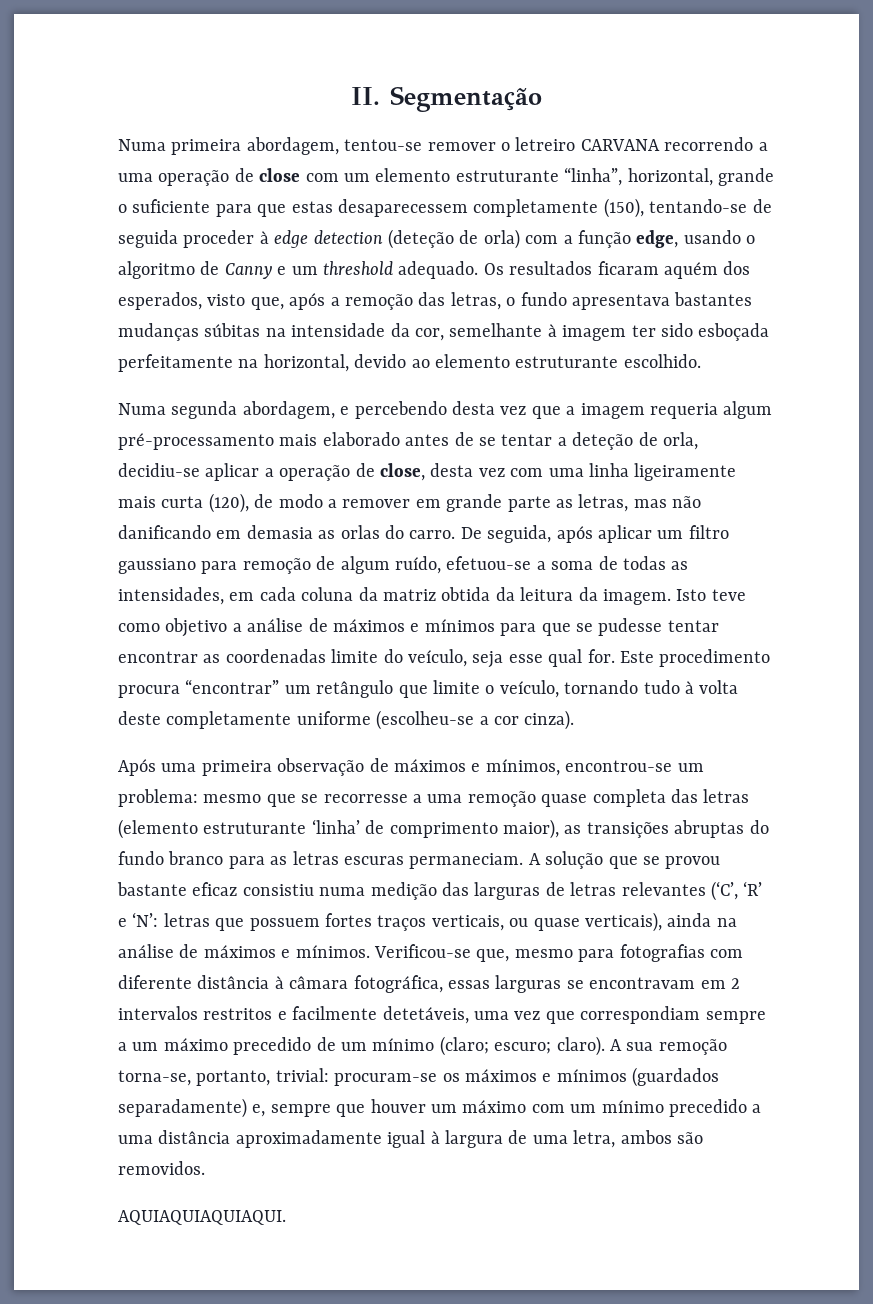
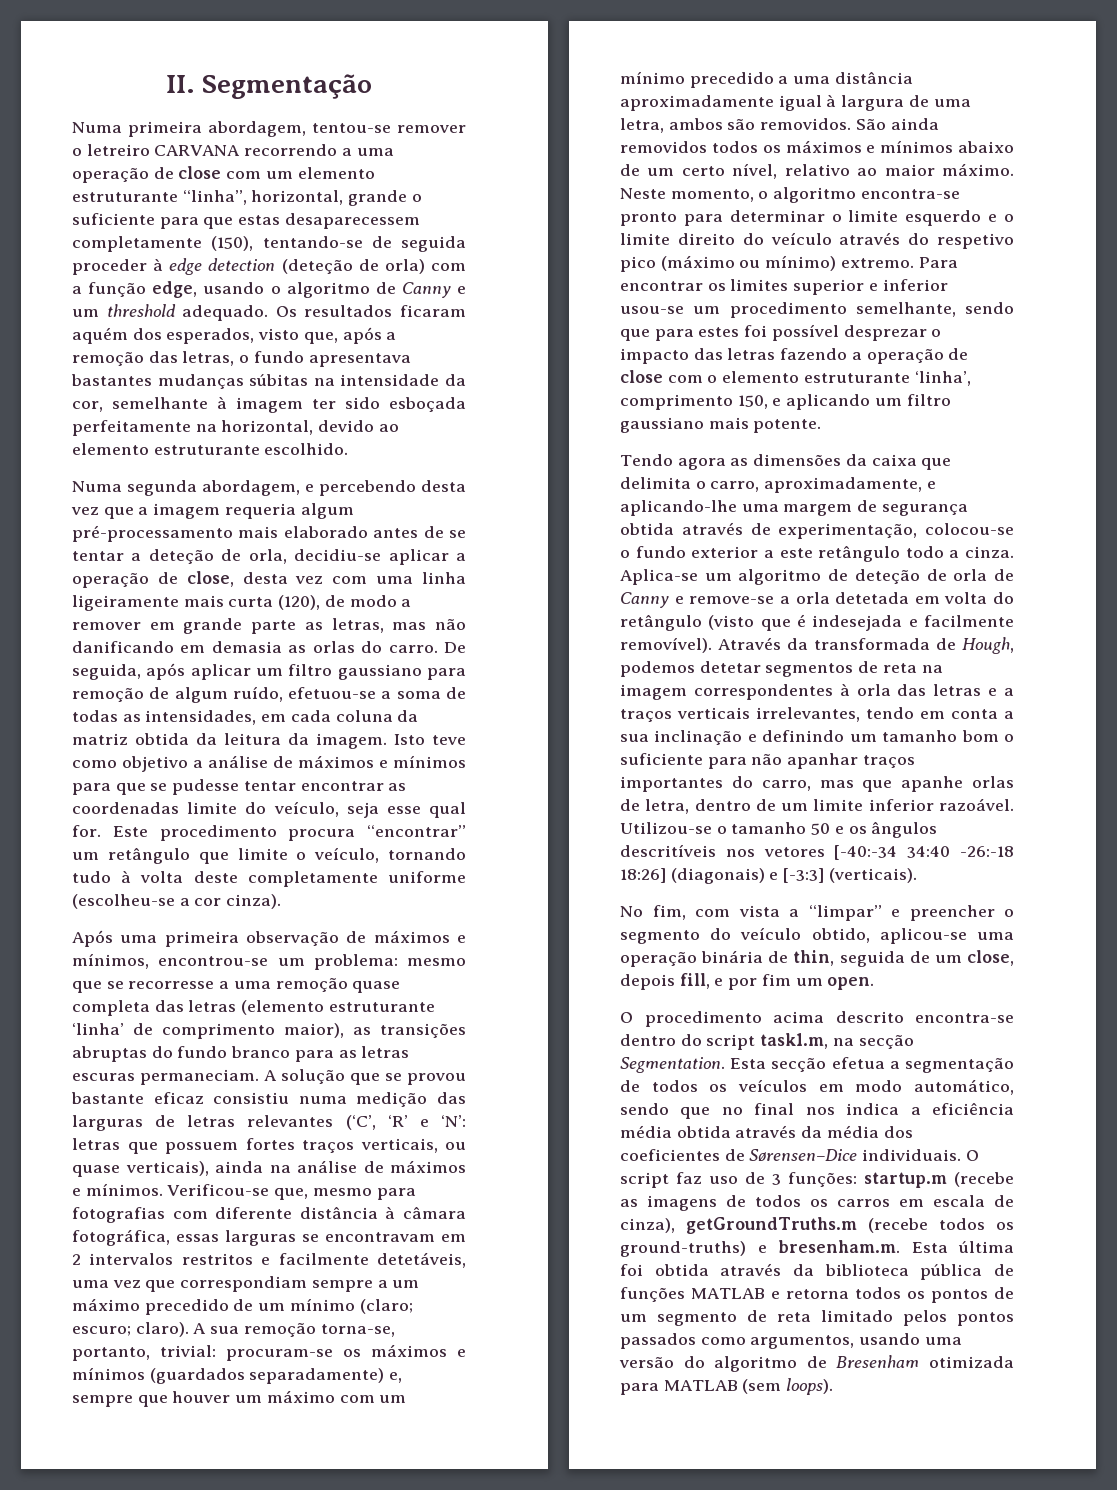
[118,1210,286,1225] // AQUIAQUIAQUIAQUI. -> [855,118,939,130] [620,140,1014,153] [620,163,1014,179] [620,187,960,203] [620,210,1014,226] [620,232,1014,249] [620,255,958,272] [620,279,948,295] [620,302,1014,318] [620,324,942,341] [620,348,969,364] [620,370,971,386] [620,394,951,410] [620,417,822,433] [620,454,952,470] [620,477,936,493] [620,500,968,516] [620,522,1014,539] [620,545,1014,562] [620,569,1014,585] [620,592,1014,608] [620,614,1014,631] [620,637,1014,654] [620,661,943,677] [620,683,1014,700] [620,707,1014,722] [620,730,1014,745] [620,753,915,769] [620,776,1014,792] [620,798,1014,814] [620,821,938,838] [620,844,1014,860] [620,868,917,884] [620,905,1014,921] [620,927,1014,944] [620,950,1014,967] [620,973,875,990] [620,1011,1014,1027] [620,1033,914,1050] [620,1057,1014,1073] [620,1079,1014,1095] [620,1102,1014,1119] [620,1125,913,1138] [620,1149,979,1161] [620,1172,1014,1188] [620,1195,1014,1211] [620,1217,1014,1234] [620,1240,1014,1257] [620,1263,1015,1280] [620,1287,1014,1303] [620,1310,1014,1326] [620,1333,962,1349] [619,1355,1014,1372] [620,1378,834,1395] São ainda removidos todos os máximos e mínimos abaixo de um certo nível, relativo ao maior máximo. Neste momento, o algoritmo encontra-se pronto para determinar o limite esquerdo e o limite direito do veículo através do respetivo pico (máximo ou mínimo) extremo. Para encontrar os limites superior e inferior usou-se um procedimento semelhante, sendo que para estes foi possível desprezar o impacto das letras fazendo a operação de close com o elemento estruturante ‘linha’, comprimento 150, e aplicando um filtro gaussiano mais potente. // Tendo agora as dimensões da caixa que delimita o carro, aproximadamente, e aplicando-lhe uma margem de segurança obtida através de experimentação, colocou-se o fundo exterior a este retângulo todo a cinza. Aplica-se um algoritmo de deteção de orla de Canny e remove-se a orla detetada em volta do retângulo (visto que é indesejada e facilmente removível). Através da transformada de Hough, podemos detetar segmentos de reta na imagem correspondentes à orla das letras e a traços verticais irrelevantes, tendo em conta a sua inclinação e definindo um tamanho bom o suficiente para não apanhar traços importantes do carro, mas que apanhe orlas de letra, dentro de um limite inferior razoável. Utilizou-se o tamanho 50 e os ângulos descritíveis nos vetores [-40:-34 34:40 -26:-18 18:26] (diagonais) e [-3:3] (verticais). // No fim, com vista a “limpar” e preencher o segmento do veículo obtido, aplicou-se uma operação binária de thin, seguida de um close, depois fill, e por fim um open. // O procedimento acima descrito encontra-se dentro do script task1.m, na secção Segmentation. Esta secção efetua a segmentação de todos os veículos em modo automático, sendo que no final nos indica a eficiência média obtida através da média dos coeficientes de Sørensen–Dice individuais. O script faz uso de 3 funções: startup.m (recebe as imagens de todos os carros em escala de cinza), getGroundTruths.m (recebe todos os ground-truths) e bresenham.m. Esta última foi obtida através da biblioteca pública de funções MATLAB e retorna todos os pontos de um segmento de reta limitado pelos pontos passados como argumentos, usando uma versão do algoritmo de Bresenham otimizada para MATLAB (sem loops).

